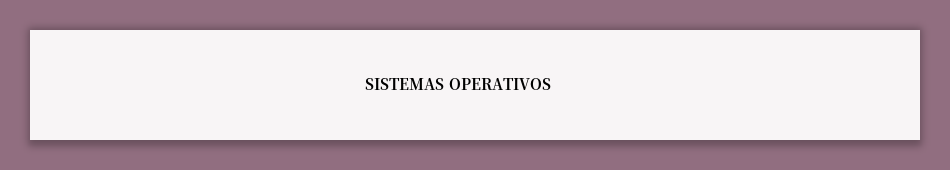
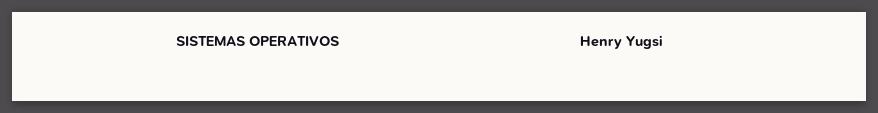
(551, 84) none -> [579,35,663,49] // Henry Yugsi

